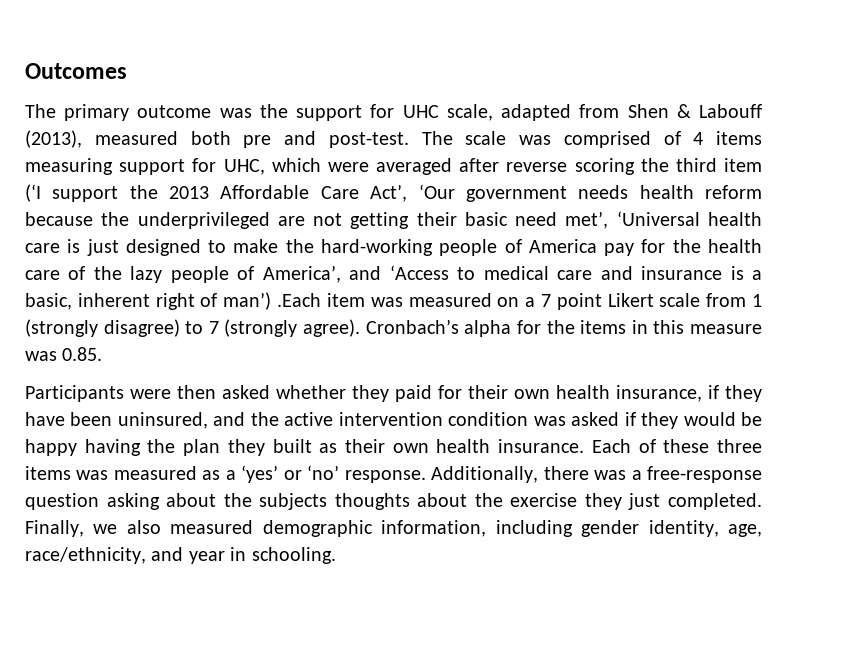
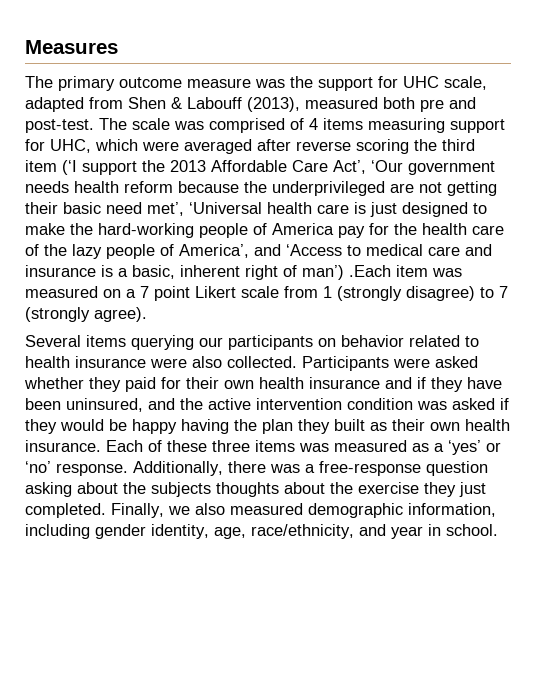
[25,63,127,79] Outcomes -> [25,40,118,54] Measures
(212, 111) none -> [187,78,251,88] measure
[365,319,762,337] [25,347,103,361] Cronbach’s alpha for the items in this measure was 0.85. // -> [25,335,479,350] [25,356,297,368] // Several items querying our participants on behavior related to health insurance were also collected.
[177,385,216,399] then -> (430, 363) none
[616,385,702,402] insurance, -> [309,377,412,389] insurance and
[251,547,336,564] schooling. -> [446,524,498,536] school.

